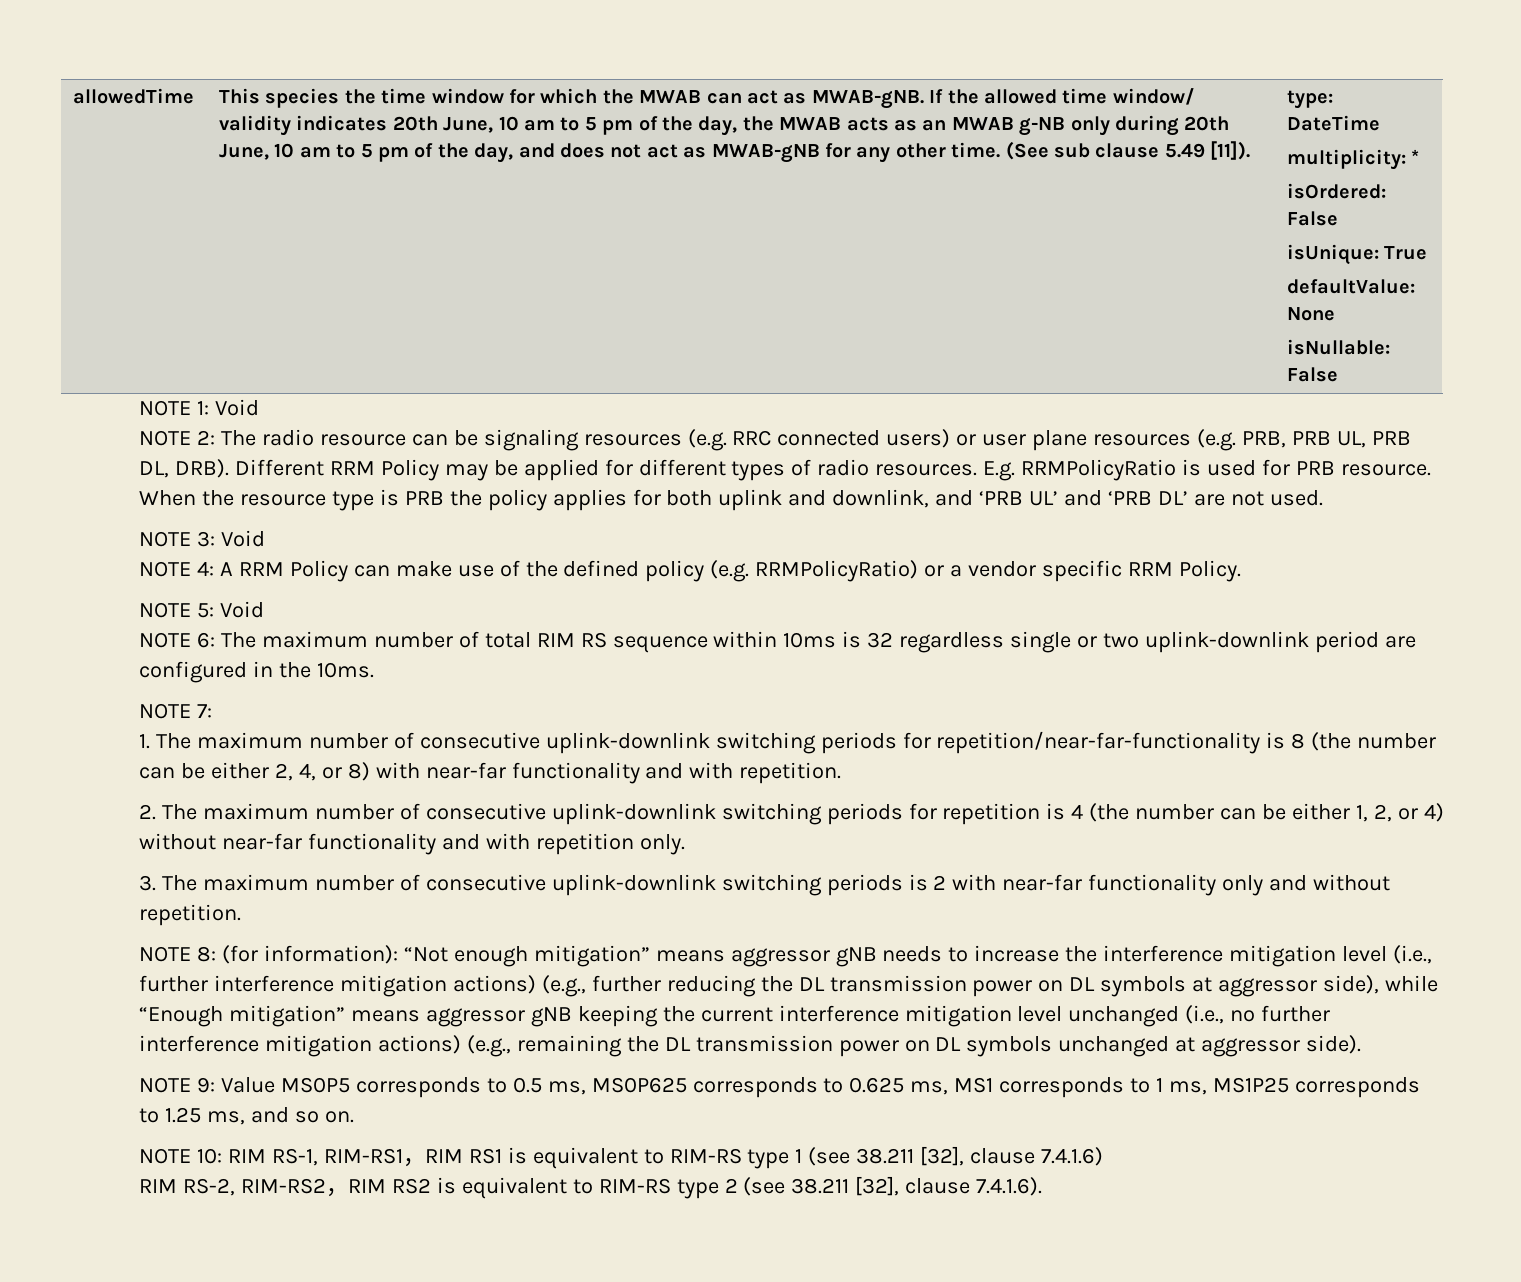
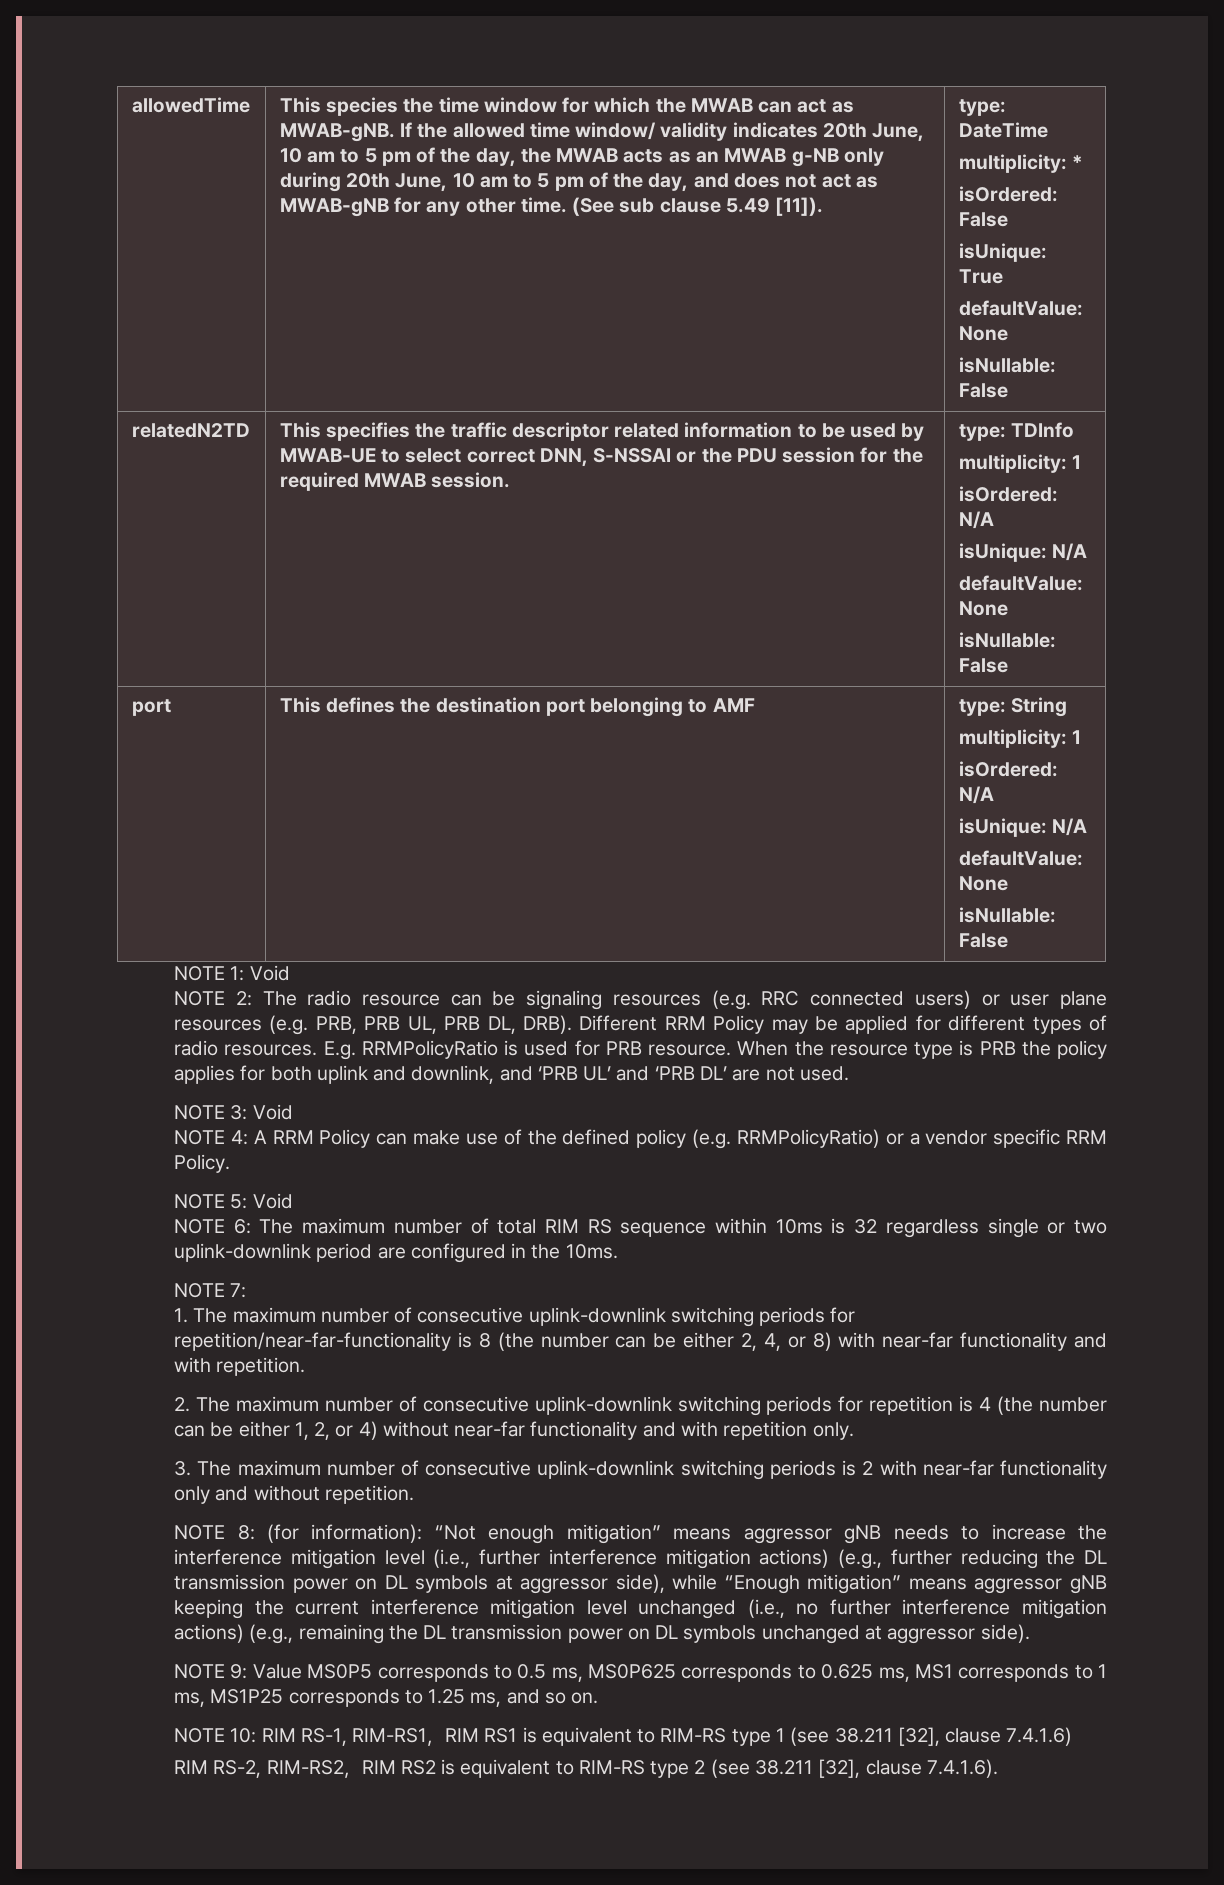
(1339, 374) none -> [131,423,250,438] [279,422,925,441] [279,447,923,467] [279,472,511,491] [958,422,1075,441] [958,454,1082,473] [958,486,1058,502] [958,511,994,529] [958,543,1088,562] [958,575,1083,591] [958,601,1008,616] [958,632,1056,648] [958,658,1008,673] [131,699,171,716] [279,697,755,717] [958,697,1068,717] [958,729,1082,748] [958,761,1058,777] [958,786,994,804] [958,818,1088,837] [958,850,1083,866] [958,876,1008,891] [958,907,1056,923] [958,933,1008,948] // relatedN2TD | This specifies the traffic descriptor related information to be used by MWAB-UE to select correct DNN, S-NSSAI or the PDU session for the required MWAB session. | type: TDInfo // multiplicity: 1 // isOrdered: N/A // isUnique: N/A // defaultValue: None // isNullable: False // port | This defines the destination port belonging to AMF | type: String // multiplicity: 1 // isOrdered: N/A // isUnique: N/A // defaultValue: None // isNullable: False

